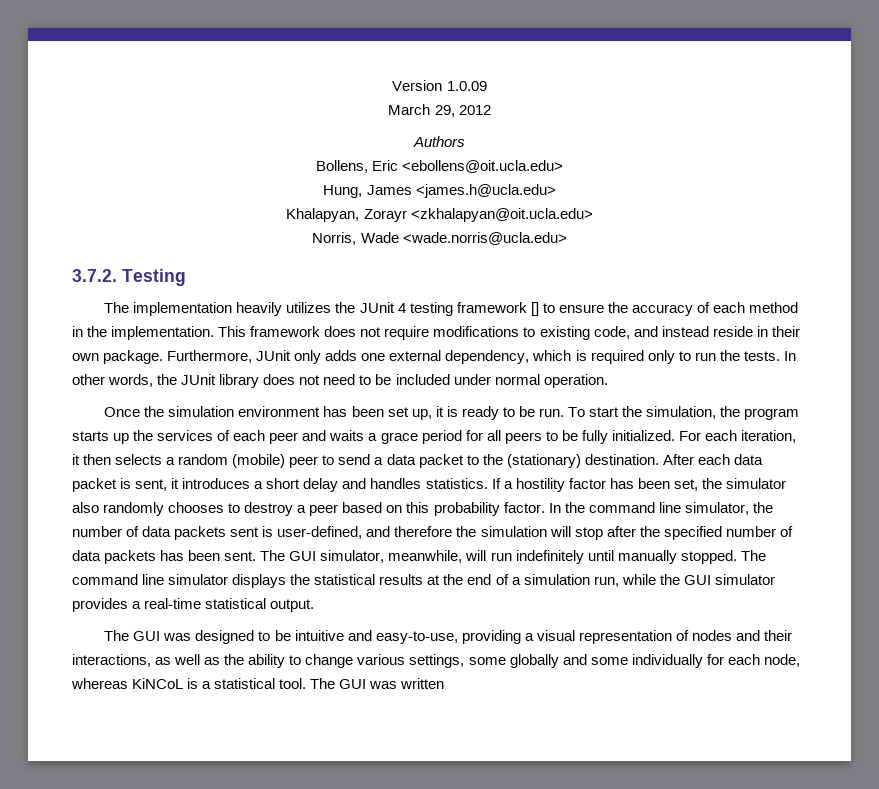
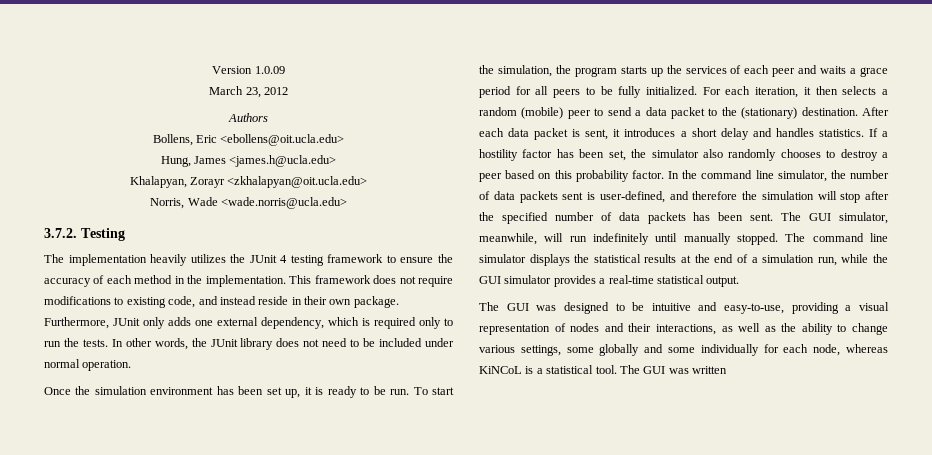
[434,105,455,117] 29, -> [245,87,261,98] 23,
[530,302,539,316] [] -> (384, 258) none

